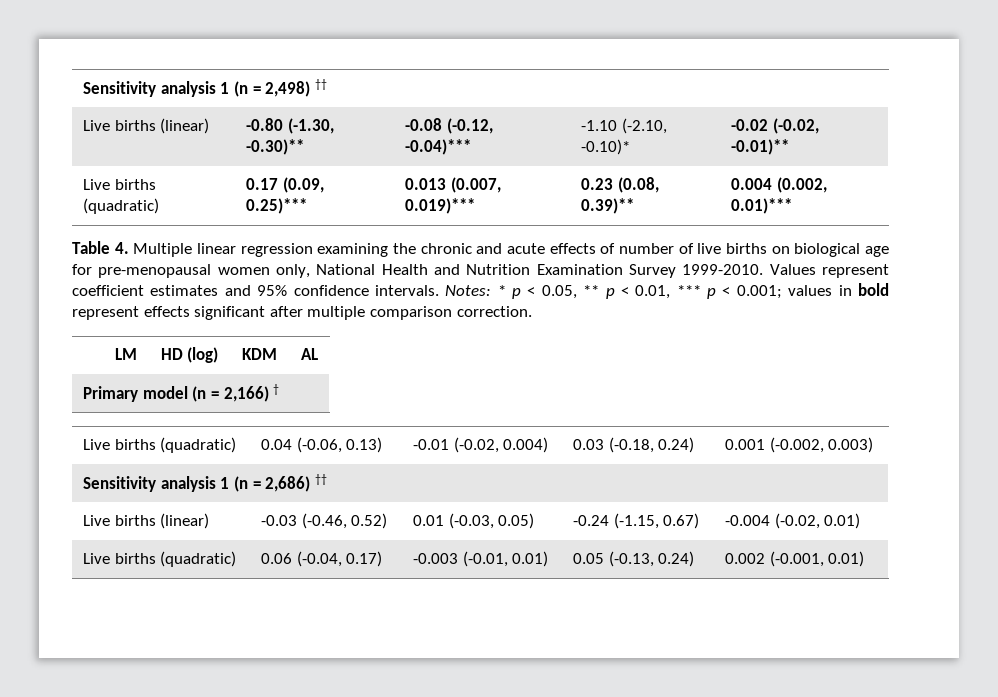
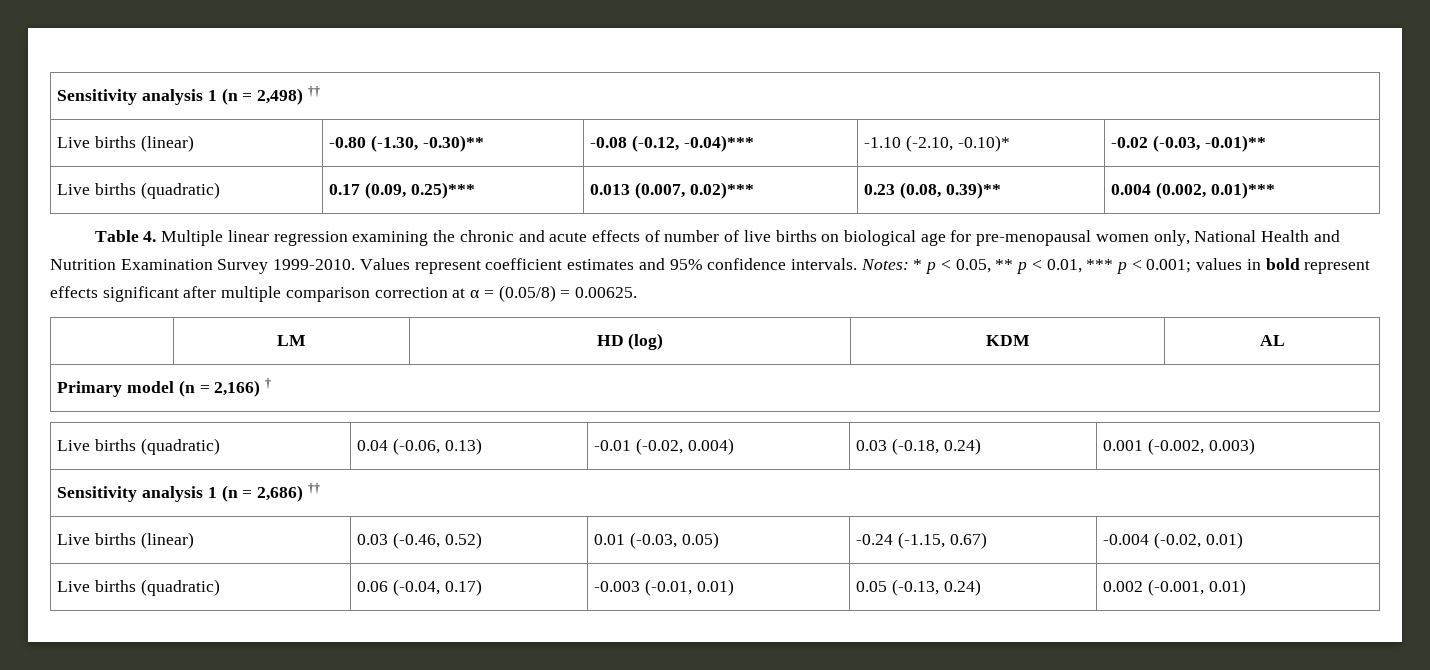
[772,118,819,134] (-0.02, -> [1153,135,1201,152] (-0.03,
[405,198,476,214] 0.019)*** -> [689,182,754,199] 0.02)***
[456,306,532,317] correction. -> [374,285,637,302] correction at α = (0.05/8) = 0.00625.
[261,515,298,526] -0.03 -> [357,534,389,545] 0.03

